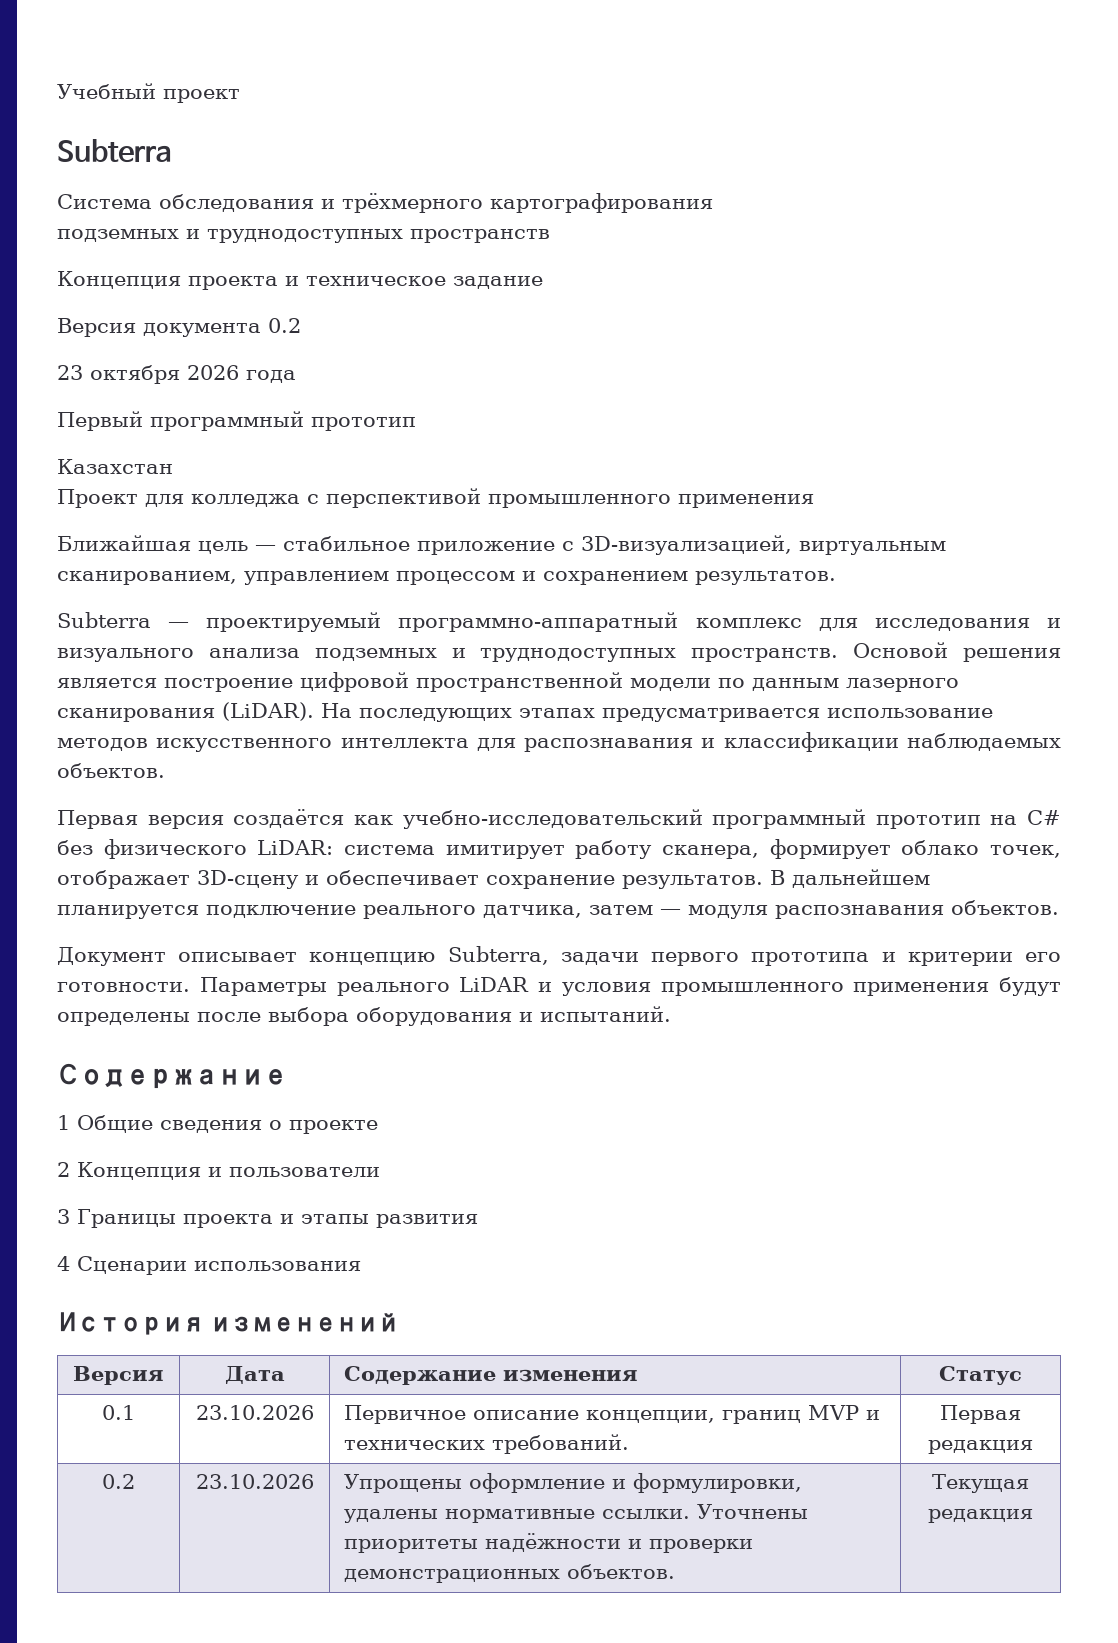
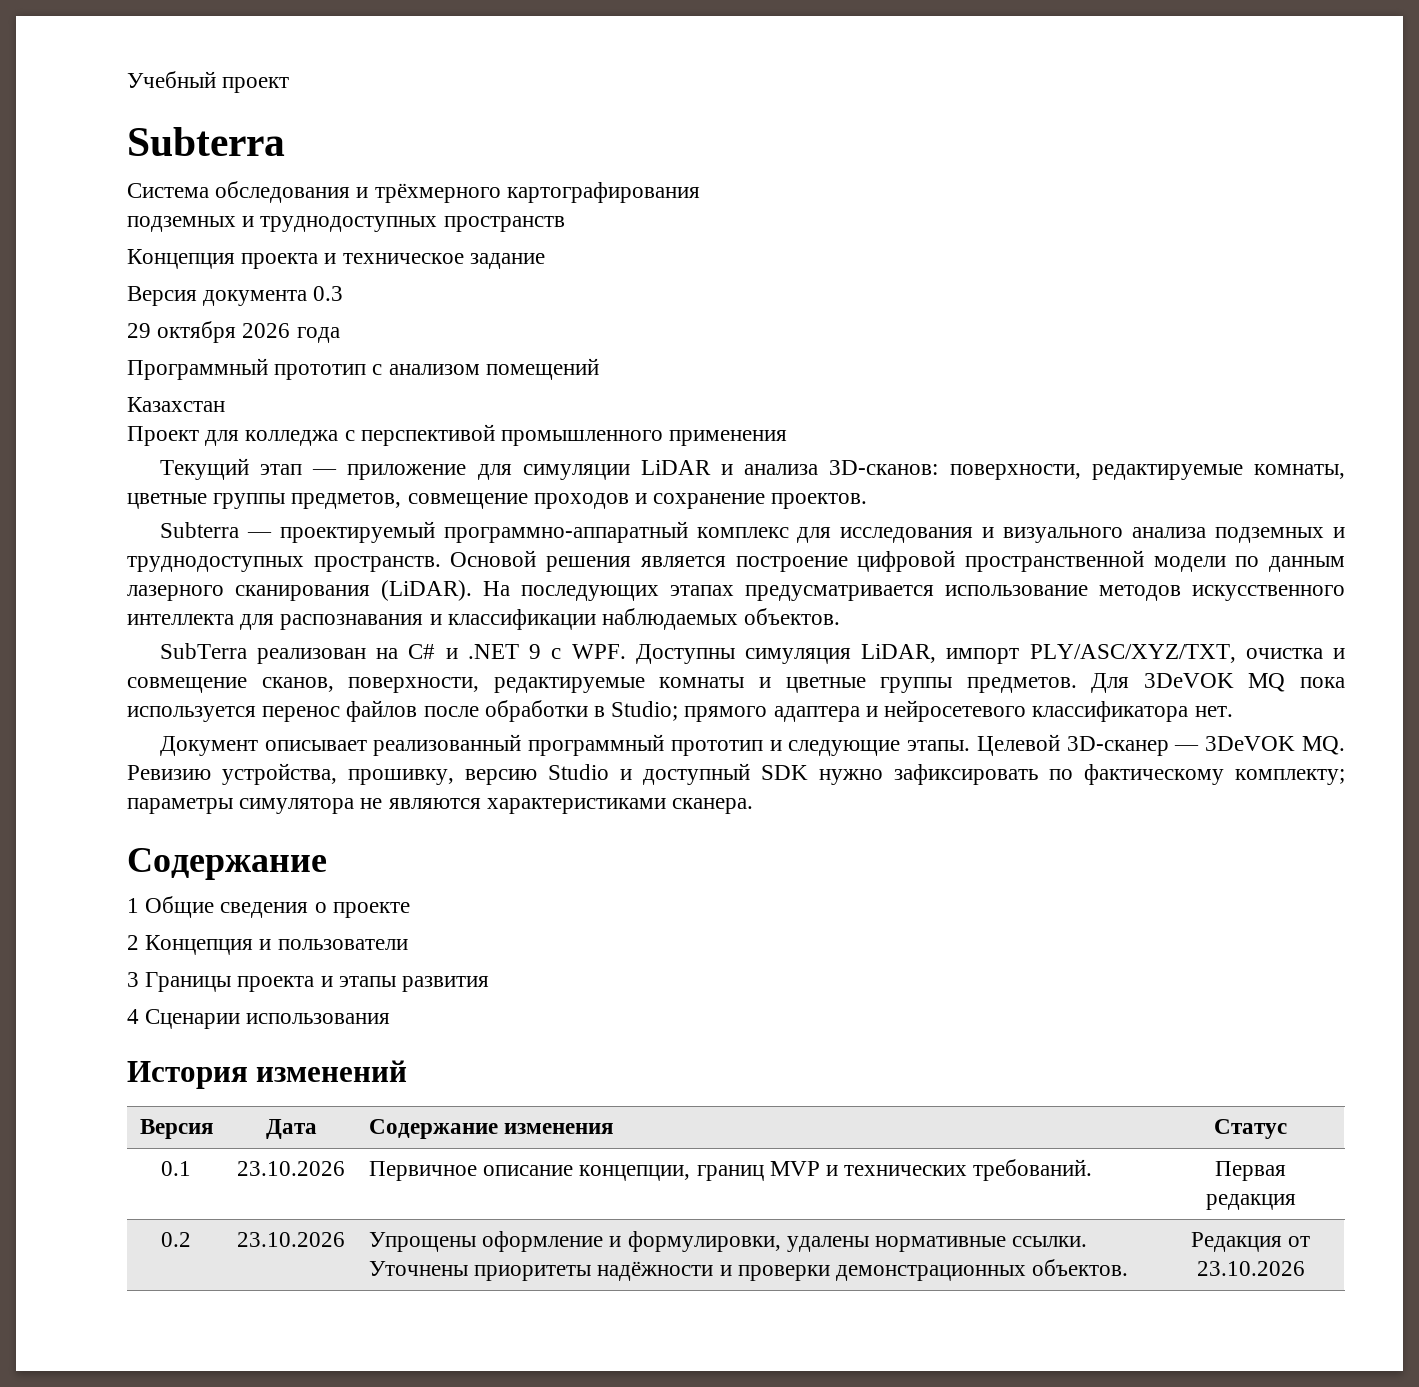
[268,318,301,333] [57,365,83,380] 0.2 // 23 -> [313,286,344,301] [127,323,151,338] 0.3 // 29
[57,411,416,431] Первый программный прототип -> [127,358,599,380] Программный прототип с анализом помещений
[57,535,946,555] [57,571,836,585] Ближайшая цель — стабильное приложение с 3D-визуализацией, виртуальным сканированием, управлением процессом и сохранением результатов. -> [159,458,1345,480] [127,493,868,509] Текущий этап — приложение для симуляции LiDAR и анализа 3D-сканов: поверхности, редактируемые комнаты, цветные группы предметов, совмещение проходов и сохранение проектов.
[57,809,1061,829] [57,839,1061,859] [57,869,930,889] [57,900,1059,919] [57,946,1061,966] [57,977,1061,996] [57,1006,671,1026] Первая версия создаётся как учебно-исследовательский программный прототип на C# без физического LiDAR: система имитирует работу сканера, формирует облако точек, отображает 3D-сцену и обеспечивает сохранение результатов. В дальнейшем планируется подключение реального датчика, затем — модуля распознавания объектов. // Документ описывает концепцию Subterra, задачи первого прототипа и критерии его готовности. Параметры реального LiDAR и условия промышленного применения будут определены после выбора оборудования и испытаний. -> [159,643,1345,664] [127,673,1345,693] [127,700,1233,722] [159,734,1345,756] [127,763,1345,785] [127,798,754,814] SubTerra реализован на C# и .NET 9 с WPF. Доступны симуляция LiDAR, импорт PLY/ASC/XYZ/TXT, очистка и совмещение сканов, поверхности, редактируемые комнаты и цветные группы предметов. Для 3DeVOK MQ пока используется перенос файлов после обработки в Studio; прямого адаптера и нейросетевого классификатора нет. // Документ описывает реализованный программный прототип и следующие этапы. Целевой 3D-сканер — 3DeVOK MQ. Ревизию устройства, прошивку, версию Studio и доступный SDK нужно зафиксировать по фактическому комплекту; параметры симулятора не являются характеристиками сканера.
[932,1474,1029,1493] [928,1509,1033,1523] Текущая редакция -> [1190,1232,1311,1252] [1196,1261,1305,1276] Редакция от 23.10.2026

